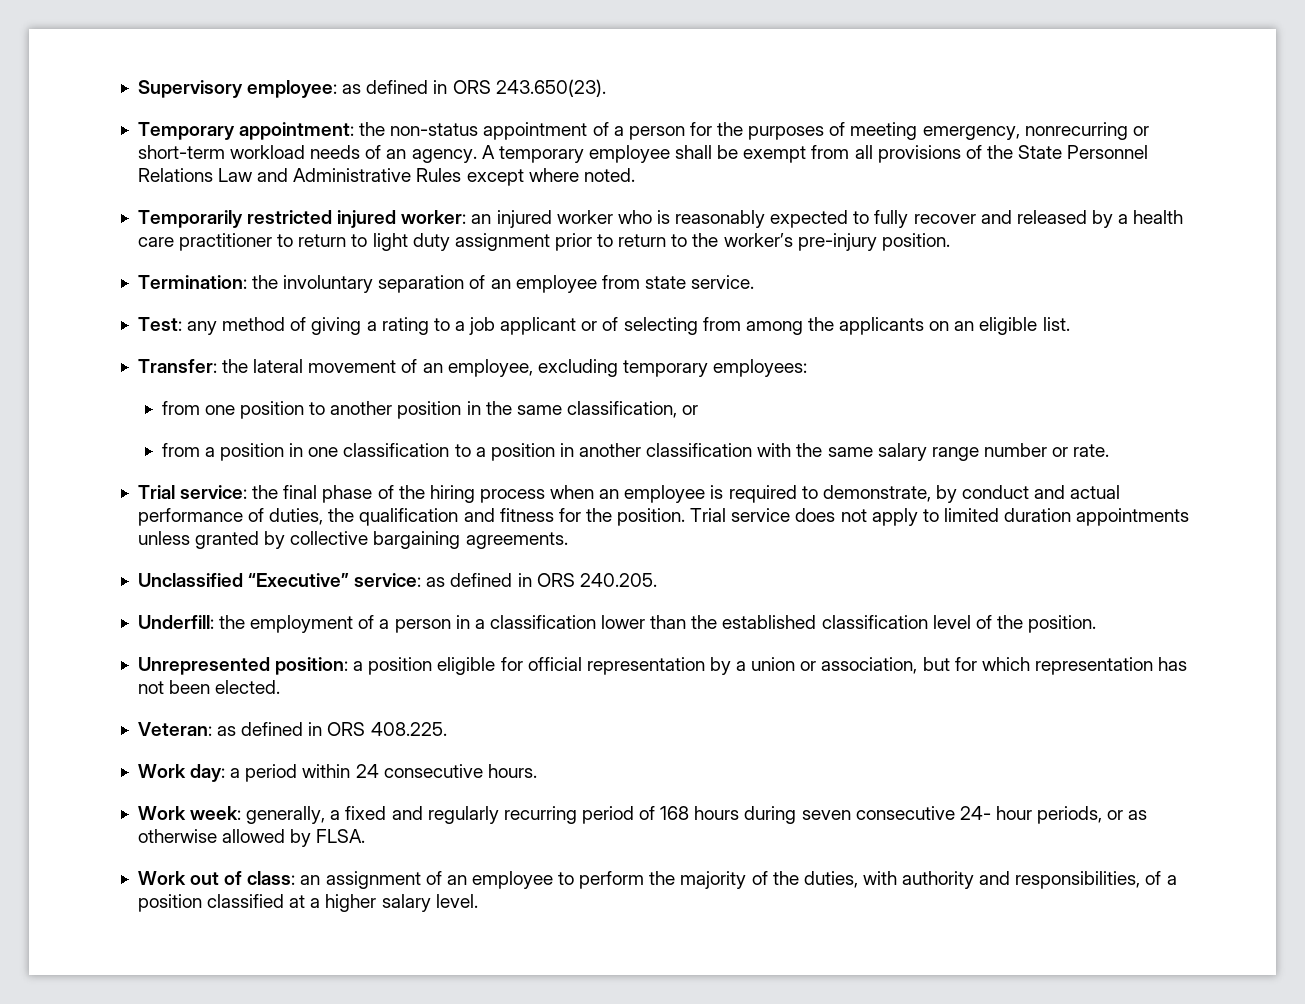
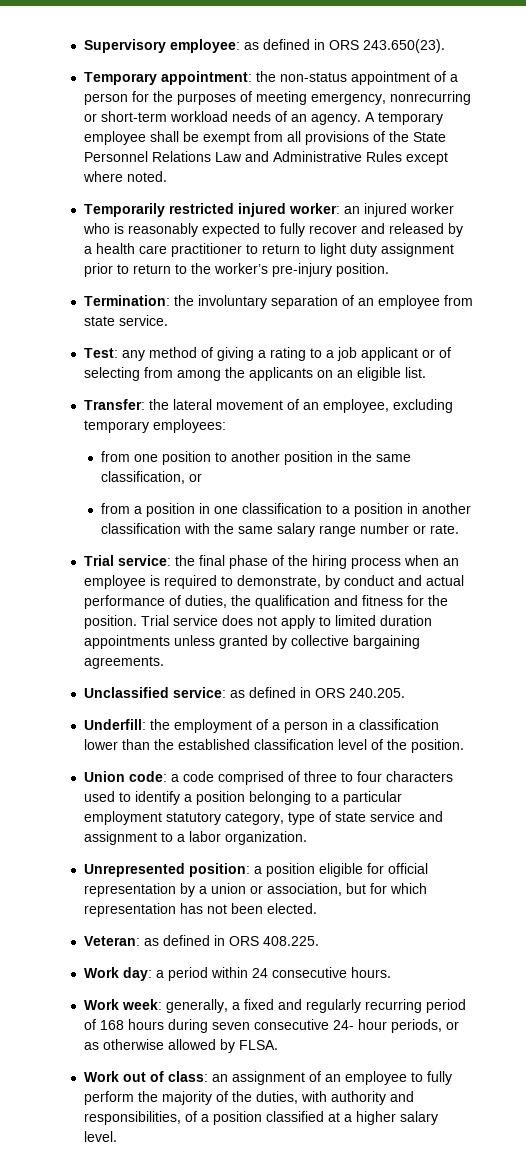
[247,573,349,587] “Executive” -> (169, 692) none
(1097, 624) none -> [83,771,453,785] [83,791,402,805] [83,811,443,825] [83,831,307,845] // Union code: a code comprised of three to four characters used to identify a position belonging to a particular employment statutory category, type of state service and assignment to a labor organization.
(575, 878) none -> [426,1071,452,1085] fully

